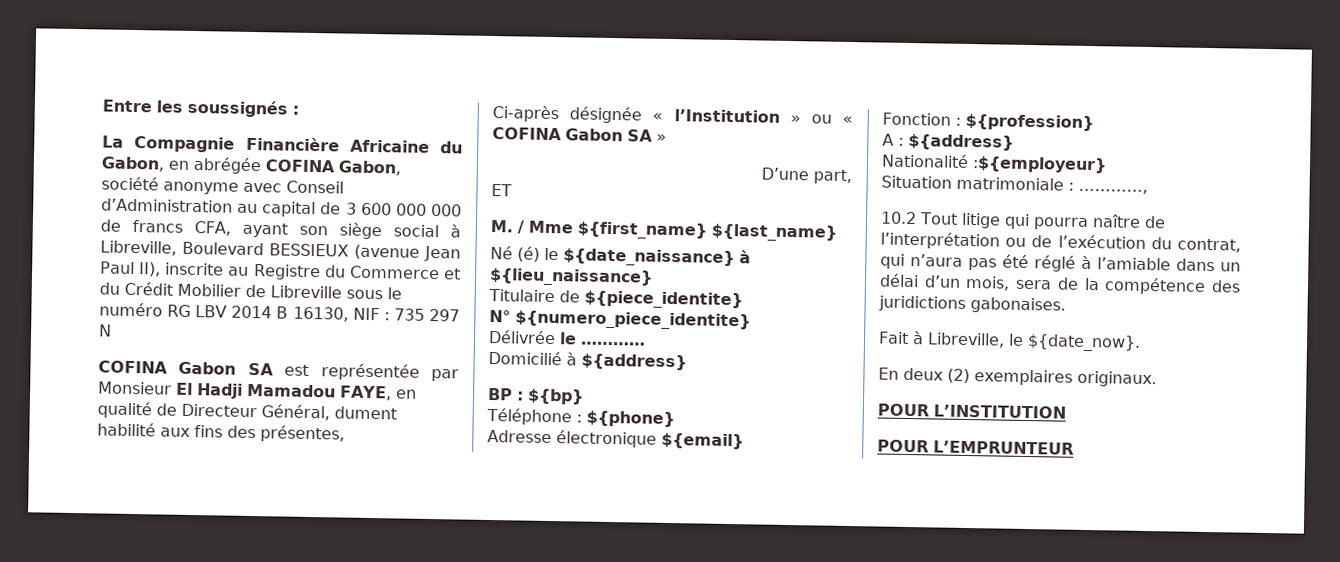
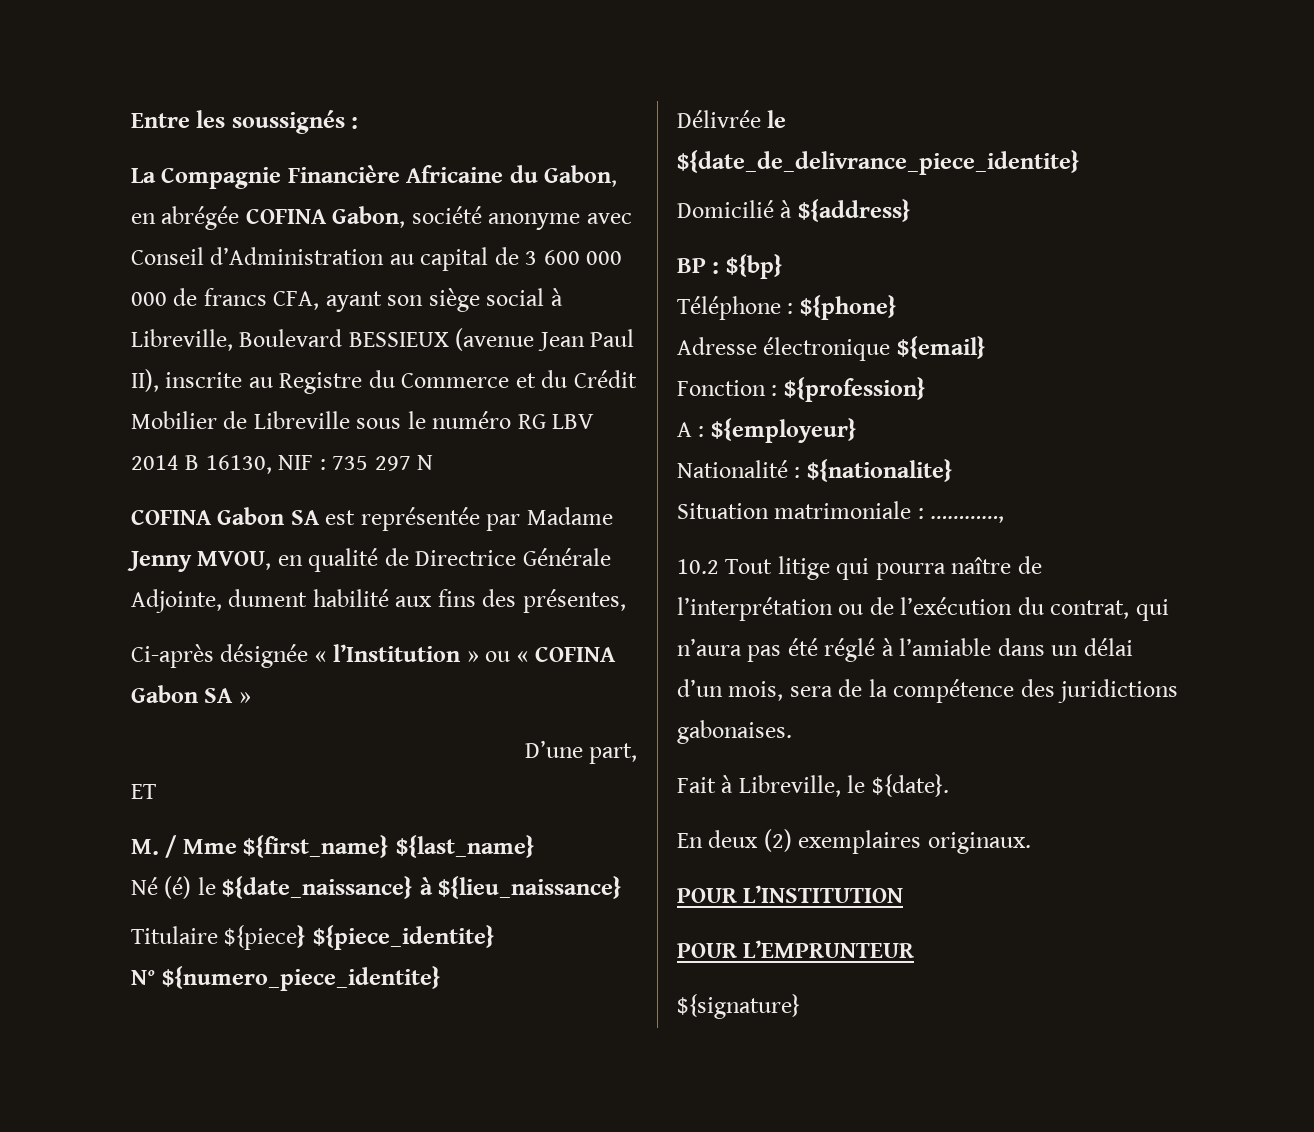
[98,381,417,401] [97,401,330,421] Monsieur El Hadji Mamadou FAYE, en qualité de Directeur Général, -> [526,507,613,525] [127,548,611,572] [131,589,222,613] Madame Jenny MVOU, en qualité de Directrice Générale Adjointe,
[559,290,580,303] de -> [224,925,307,950] ${piece}
[580,341,645,346] ………… -> [677,150,1080,175] ${date_de_delivrance_piece_identite}
[908,133,1014,151] ${address} -> [710,418,857,443] ${employeur}
[972,156,1107,174] :${employeur} -> [794,459,953,482] : ${nationalite}
[1026,333,1141,352] ${date_now}. -> [871,774,949,797] ${date}.
(1074, 447) none -> [677,994,800,1019] // ${signature}

